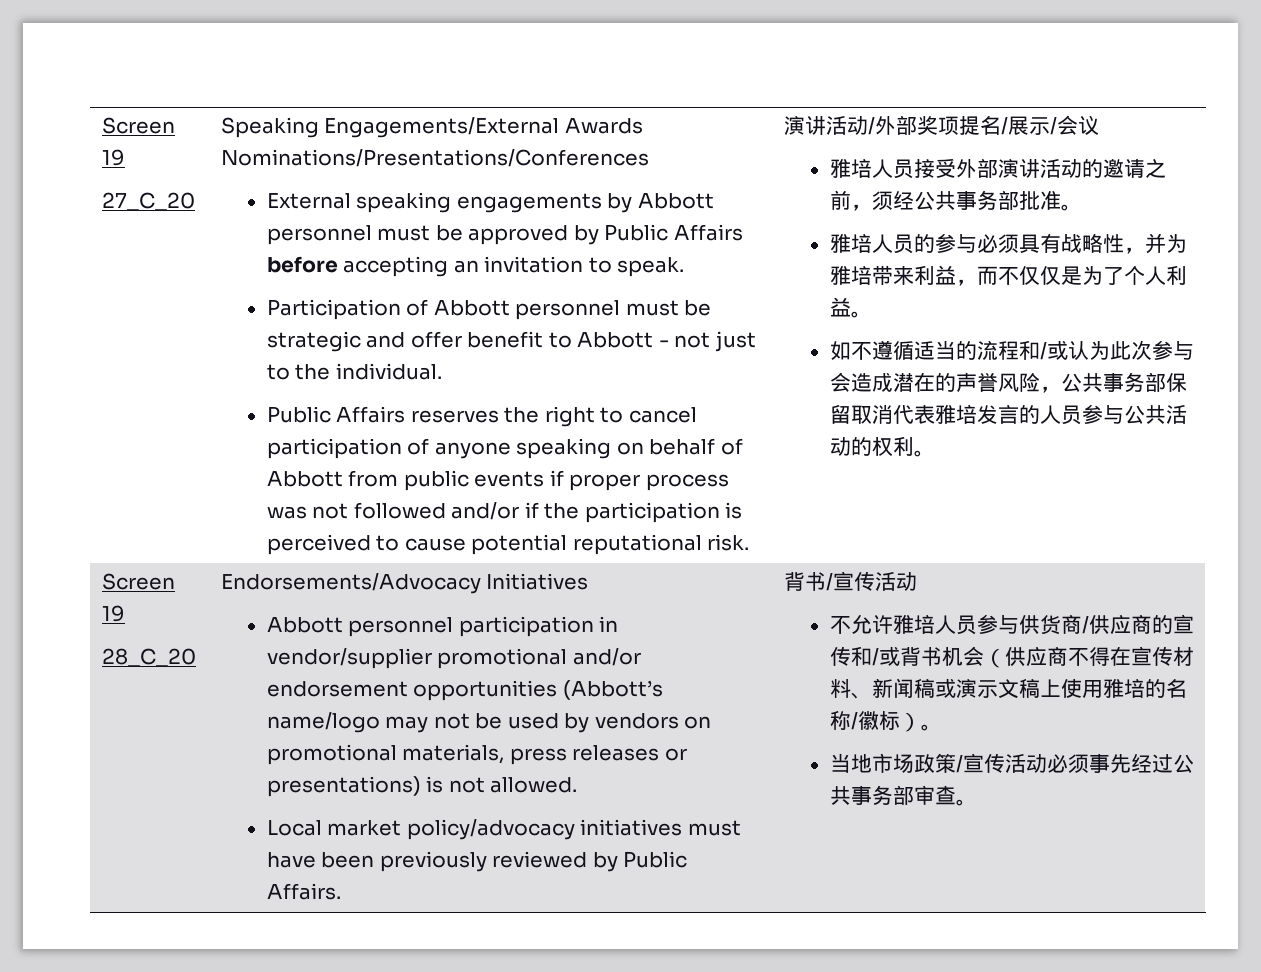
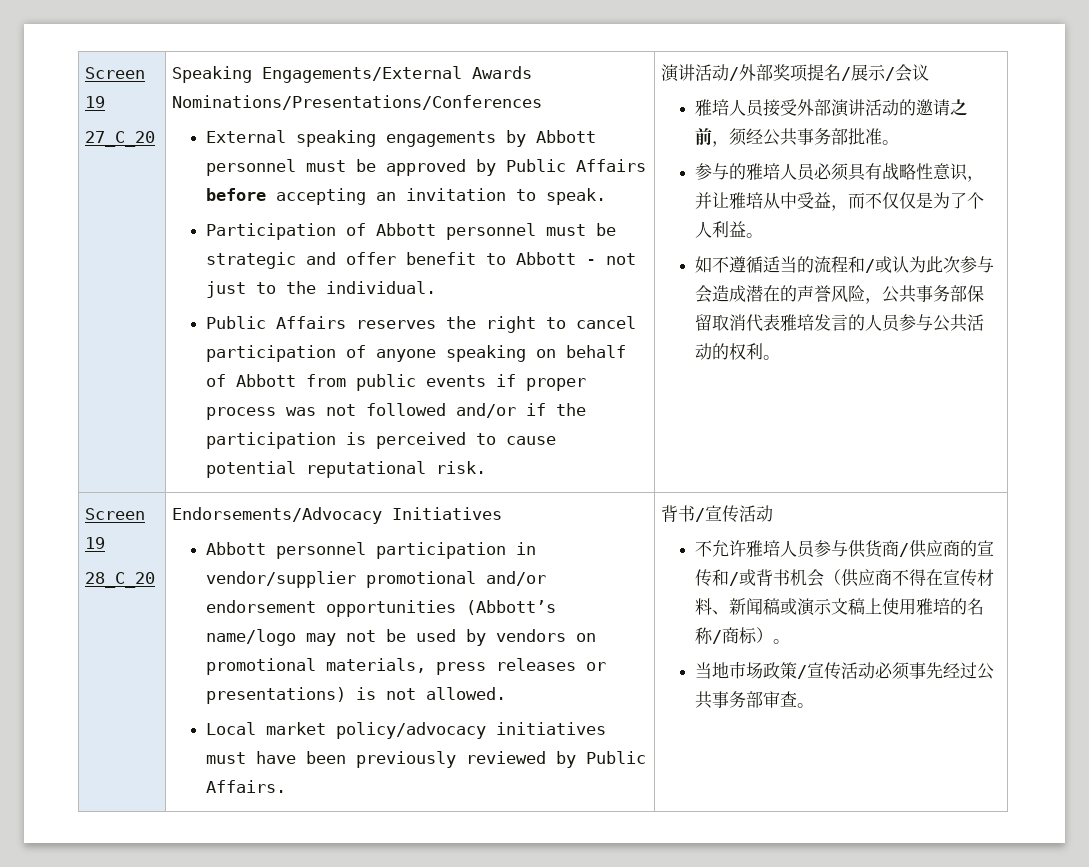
[829,233,977,254] 雅培人员的参与 -> [694,163,816,181] 参与的雅培人员
[1123,233,1187,254] [829,265,935,286] ，并为雅培带来利 -> [932,163,984,182] [694,192,814,209] 意识，并让雅培从中受
[857,710,879,730] 徽 -> [721,627,739,644] 商

